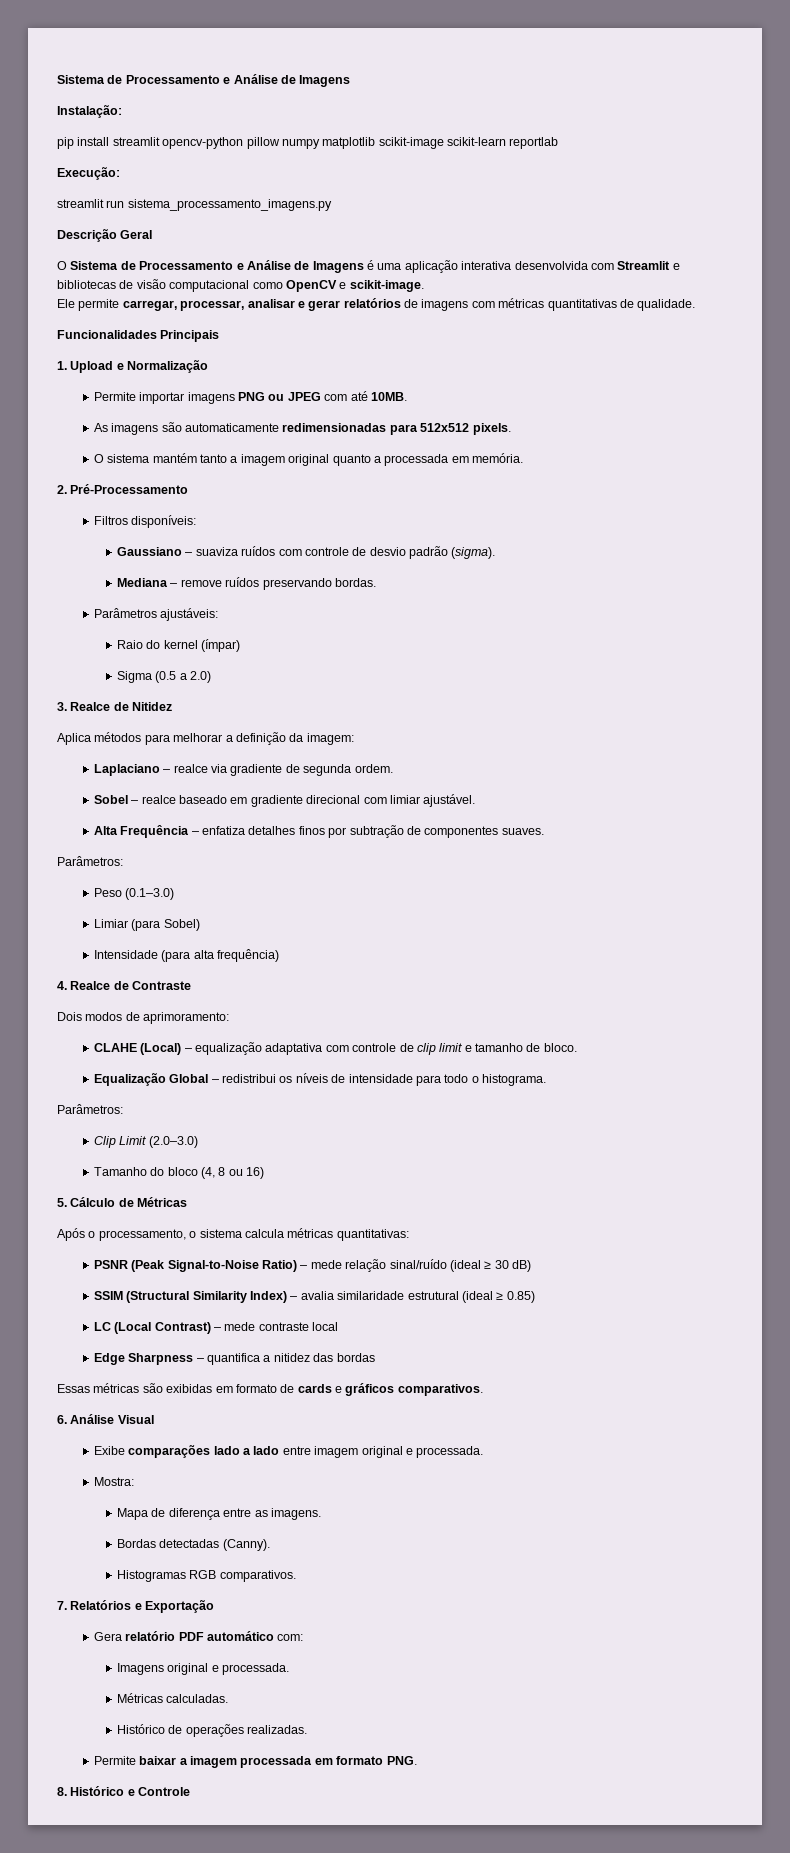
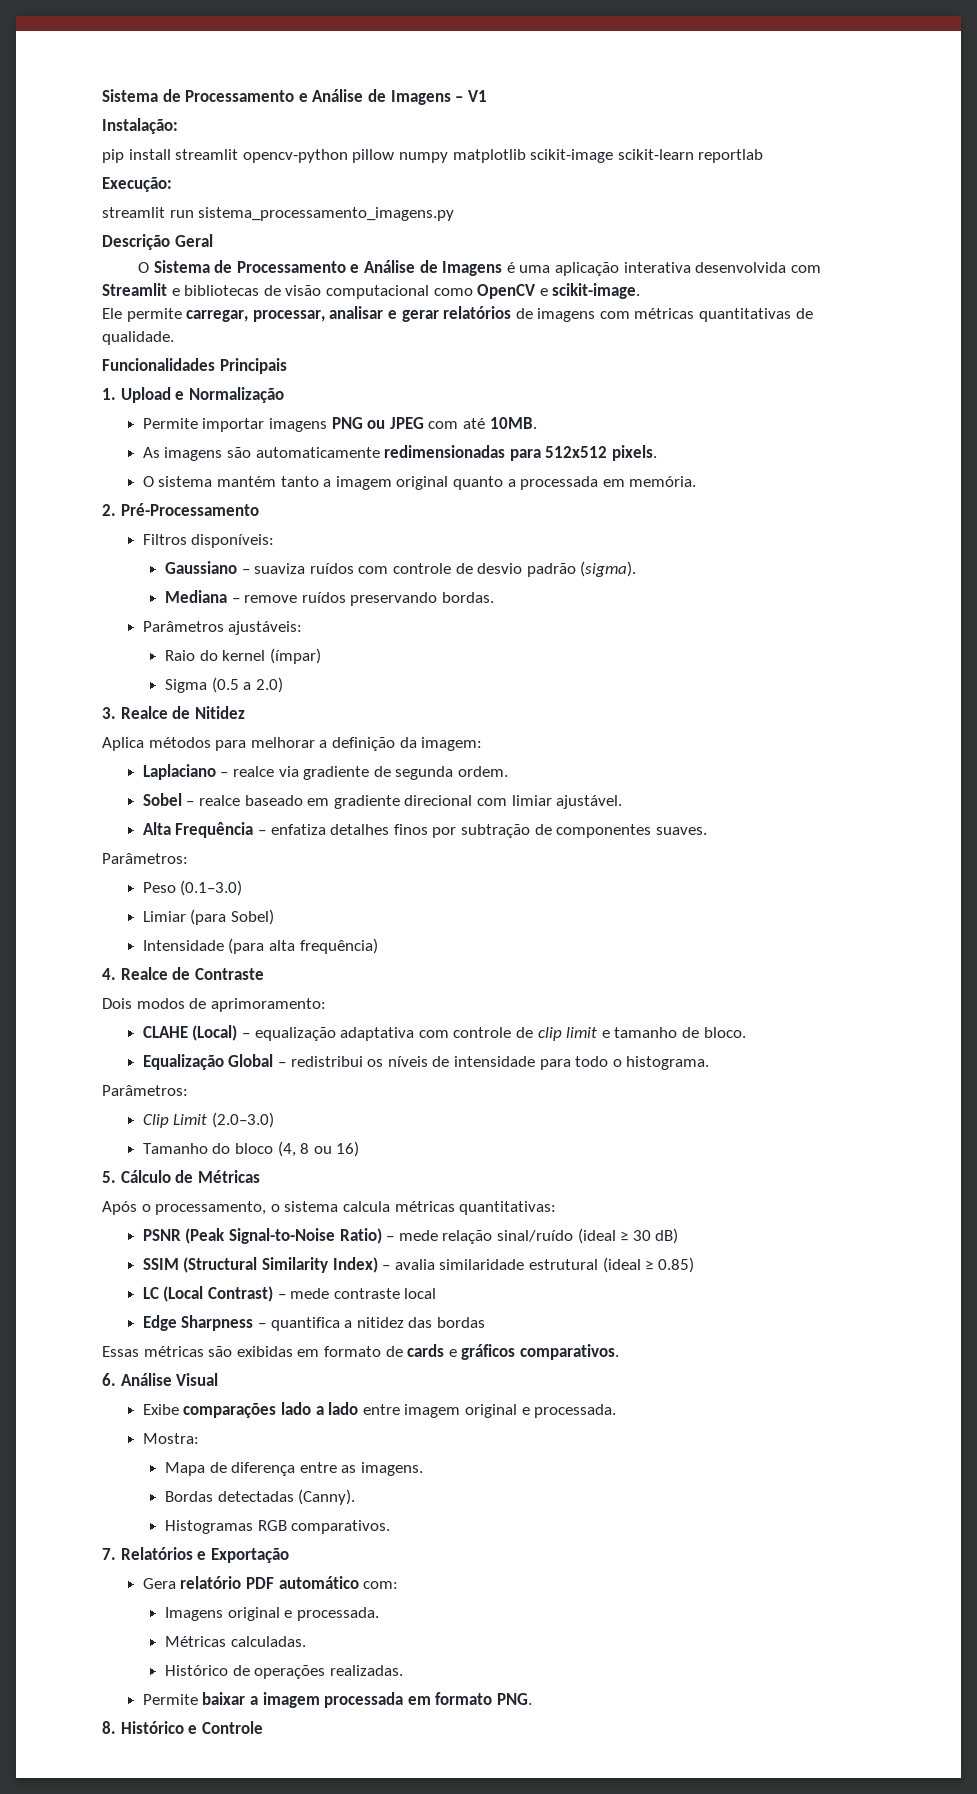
[57,74,351,87] Sistema de Processamento e Análise de Imagens -> [102,89,487,105] Sistema de Processamento e Análise de Imagens – V1

